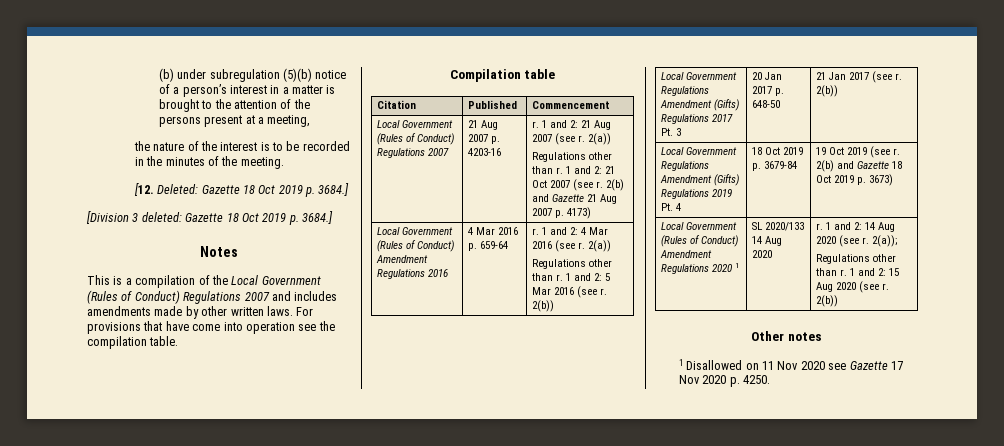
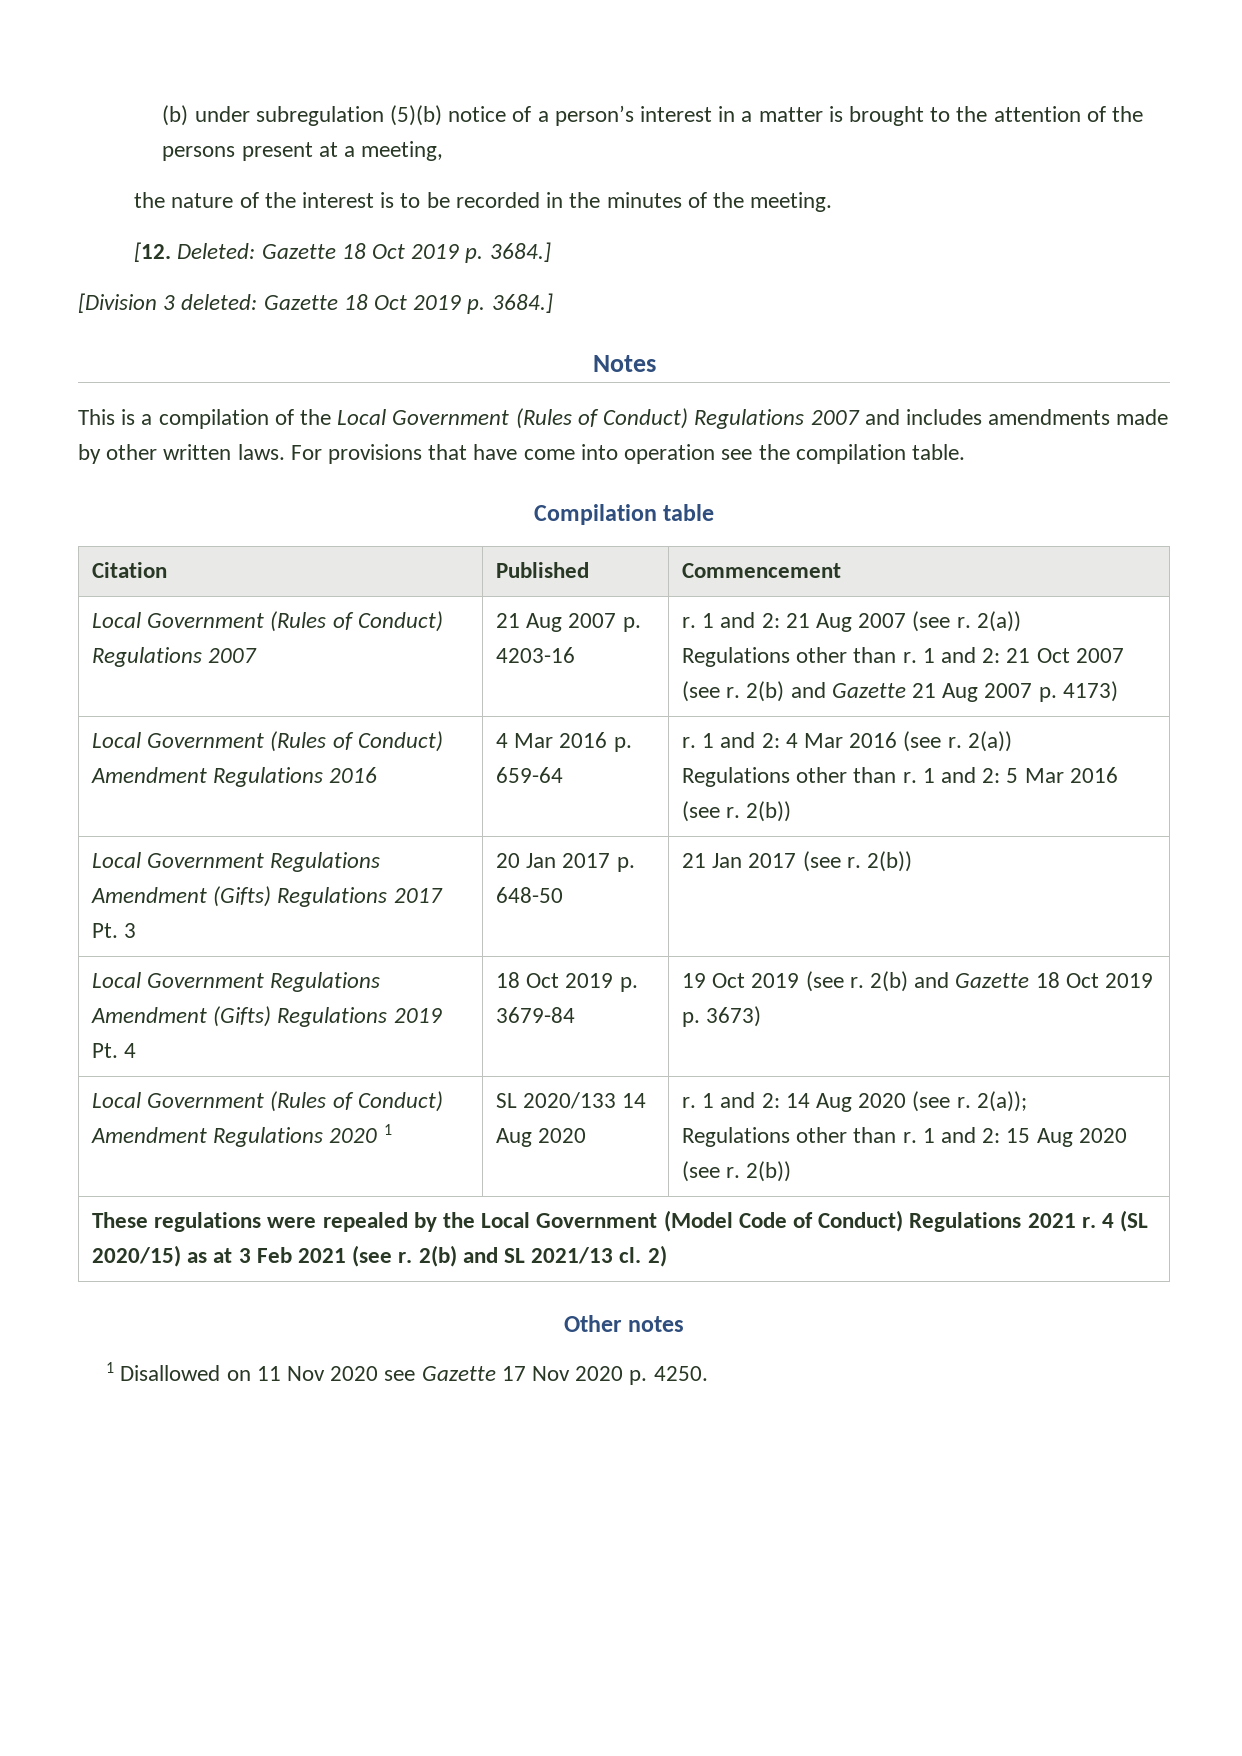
(839, 301) none -> [91,1210,1149,1232] [91,1245,667,1267] // These regulations were repealed by the Local Government (Model Code of Conduct) Regulations 2021 r. 4 (SL 2020/15) as at 3 Feb 2021 (see r. 2(b) and SL 2021/13 cl. 2)

